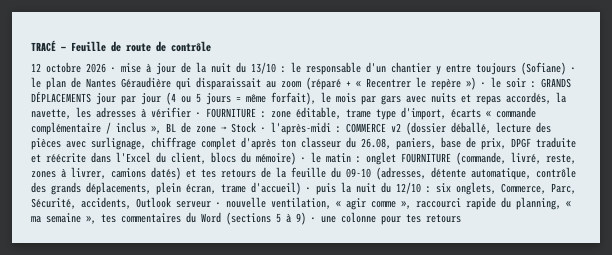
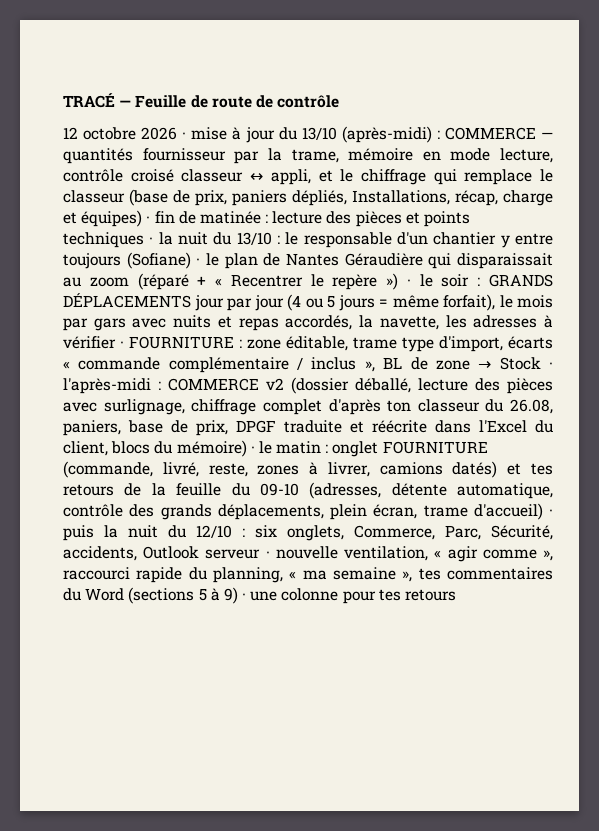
[181,62,191,73] de -> [278,126,553,143] [63,148,553,164] [63,169,553,185] [63,189,553,206] [63,210,471,227] [63,232,154,248] du 13/10 (après-midi) : COMMERCE — quantités fournisseur par la trame, mémoire en mode lecture, contrôle croisé classeur ↔ appli, et le chiffrage qui remplace le classeur (base de prix, paniers dépliés, Installations, récap, charge et équipes) · fin de matinée : lecture des pièces et points techniques ·

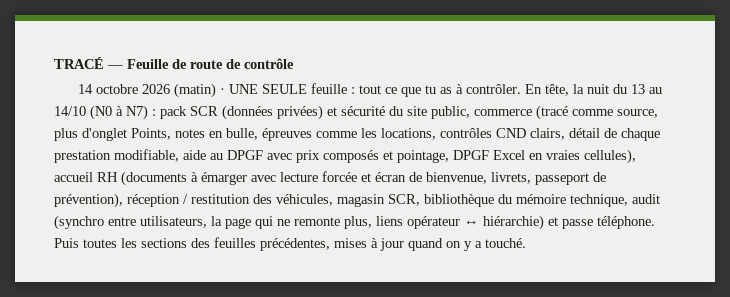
[63,127,78,139] 12 -> [77,84,93,94] 14
[182,126,553,143] [63,148,553,164] [63,169,553,185] [63,189,553,206] [63,210,471,227] [63,232,553,248] [63,252,553,269] [63,273,553,290] [63,293,553,311] [63,315,554,331] [63,336,553,352] [63,357,554,373] [63,377,553,394] [63,399,553,415] [63,420,553,436] [63,440,488,457] [63,461,553,478] [63,482,553,499] [63,503,553,520] [63,525,553,541] [63,546,553,562] [63,567,553,583] [63,587,457,604] · mise à jour du 13/10 (après-midi) : COMMERCE — quantités fournisseur par la trame, mémoire en mode lecture, contrôle croisé classeur ↔ appli, et le chiffrage qui remplace le classeur (base de prix, paniers dépliés, Installations, récap, charge et équipes) · fin de matinée : lecture des pièces et points techniques · la nuit du 13/10 : le responsable d'un chantier y entre toujours (Sofiane) · le plan de Nantes Géraudière qui disparaissait au zoom (réparé + « Recentrer le repère ») · le soir : GRANDS DÉPLACEMENTS jour par jour (4 ou 5 jours = même forfait), le mois par gars avec nuits et repas accordés, la navette, les adresses à vérifier · FOURNITURE : zone éditable, trame type d'import, écarts « commande complémentaire / inclus », BL de zone → Stock · l'après-midi : COMMERCE v2 (dossier déballé, lecture des pièces avec surlignage, chiffrage complet d'après ton classeur du 26.08, paniers, base de prix, DPGF traduite et réécrite dans l'Excel du client, blocs du mémoire) · le matin : onglet FOURNITURE (commande, livré, reste, zones à livrer, camions datés) et tes retours de la feuille du 09-10 (adresses, détente automatique, contrôle des grands déplacements, plein écran, trame d'accueil) · puis la nuit du 12/10 : six onglets, Commerce, Parc, Sécurité, accidents, Outlook serveur · nouvelle ventilation, « agir comme », raccourci rapide du planning, « ma semaine », tes commentaires du Word (sections 5 à 9) · une colonne pour tes retours -> [173,83,662,98] [54,105,658,120] [54,128,660,141] [54,149,636,164] [54,171,606,186] [54,193,660,208] [54,215,655,230] [54,237,526,251] (matin) · UNE SEULE feuille : tout ce que tu as à contrôler. En tête, la nuit du 13 au 14/10 (N0 à N7) : pack SCR (données privées) et sécurité du site public, commerce (tracé comme source, plus d'onglet Points, notes en bulle, épreuves comme les locations, contrôles CND clairs, détail de chaque prestation modifiable, aide au DPGF avec prix composés et pointage, DPGF Excel en vraies cellules), accueil RH (documents à émarger avec lecture forcée et écran de bienvenue, livrets, passeport de prévention), réception / restitution des véhicules, magasin SCR, bibliothèque du mémoire technique, audit (synchro entre utilisateurs, la page qui ne remonte plus, liens opérateur ↔ hiérarchie) et passe téléphone. Puis toutes les sections des feuilles précédentes, mises à jour quand on y a touché.

